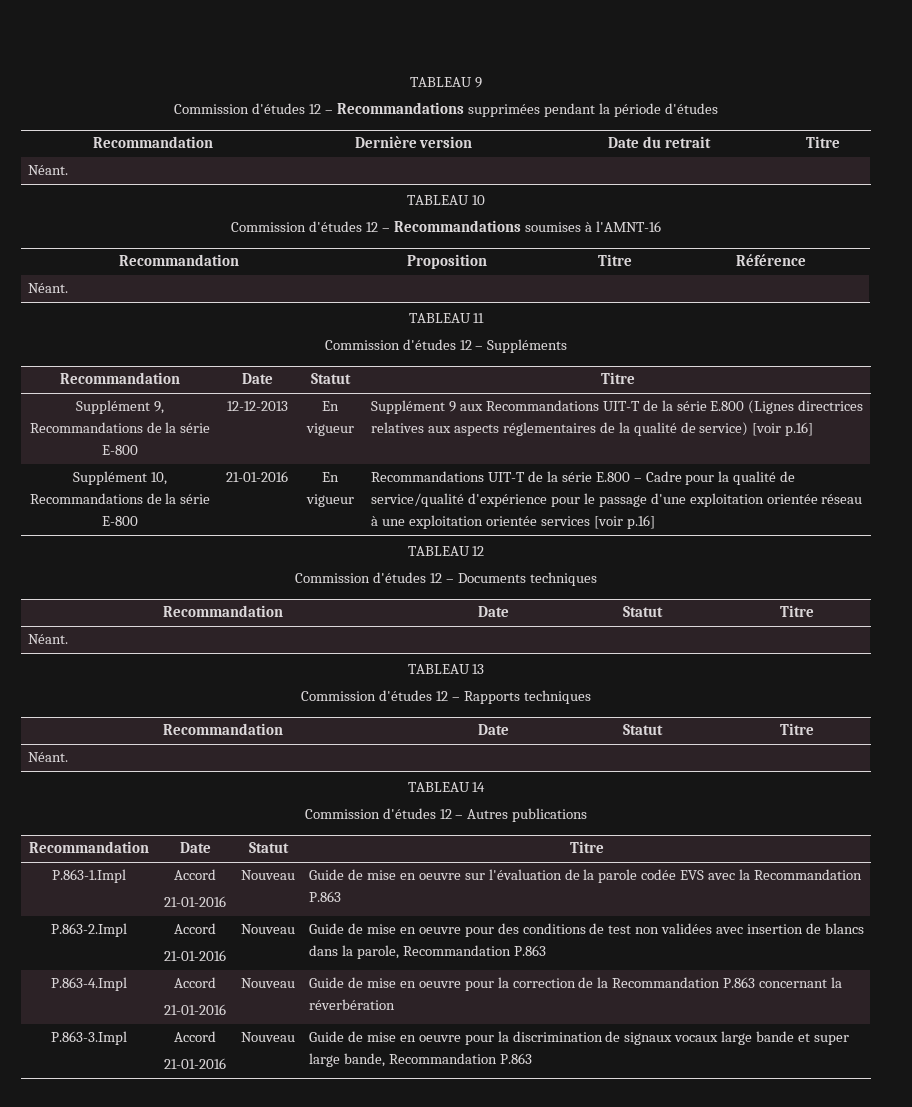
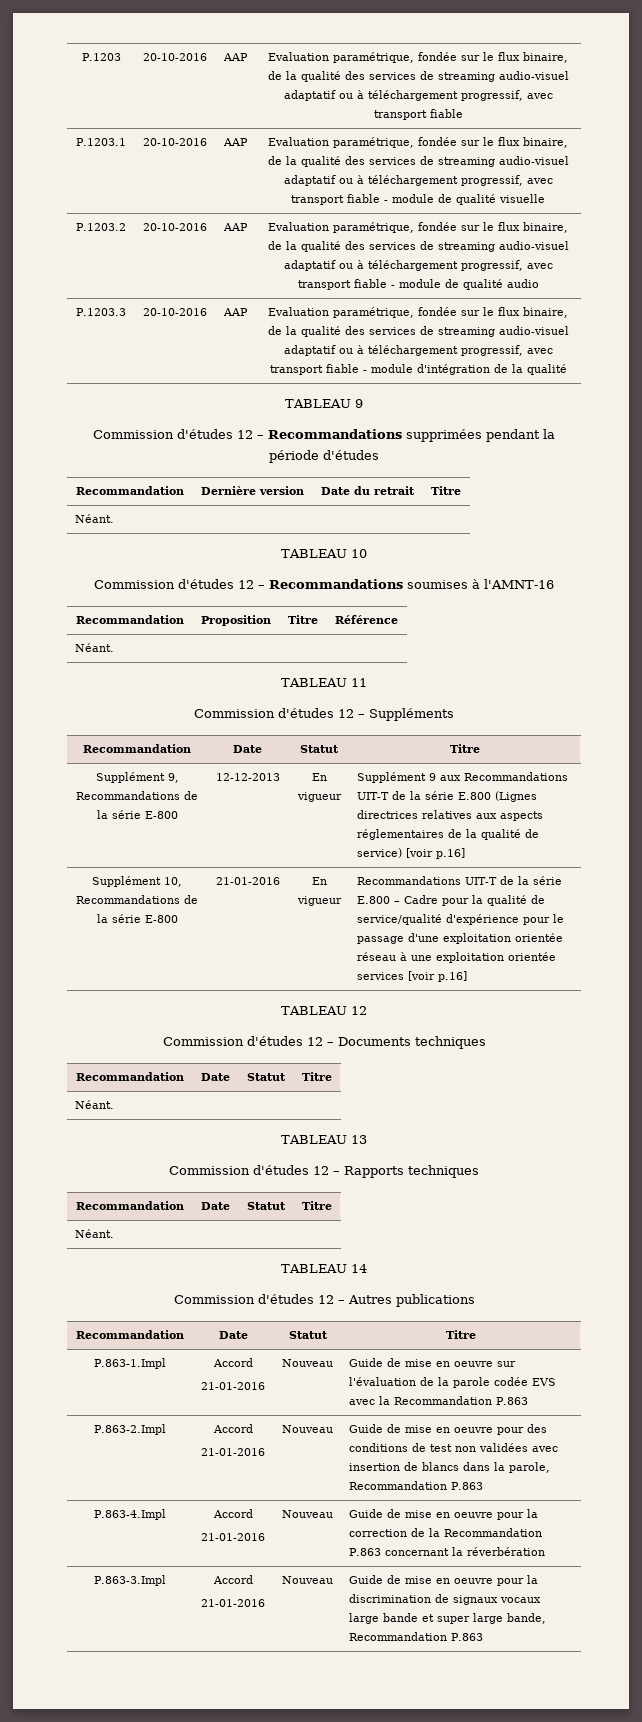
(410, 82) none -> [81,53,121,61] [143,53,207,61] [223,53,248,61] [268,52,568,63] [267,71,569,82] [283,90,553,101] [373,109,463,120] [76,138,127,146] [143,138,207,146] [223,138,248,146] [268,137,568,148] [267,156,569,167] [283,175,553,186] [291,194,545,205] [76,223,127,231] [143,223,207,231] [223,223,248,231] [268,222,568,233] [267,241,569,252] [283,260,553,271] [297,279,539,290] [76,308,127,316] [143,308,207,316] [223,308,248,316] [268,307,568,318] [267,326,569,337] [283,345,553,356] [269,364,567,375] P.1203 | 20-10-2016 | AAP | Evaluation paramétrique, fondée sur le flux binaire, de la qualité des services de streaming audio-visuel adaptatif ou à téléchargement progressif, avec transport fiable // P.1203.1 | 20-10-2016 | AAP | Evaluation paramétrique, fondée sur le flux binaire, de la qualité des services de streaming audio-visuel adaptatif ou à téléchargement progressif, avec transport fiable - module de qualité visuelle // P.1203.2 | 20-10-2016 | AAP | Evaluation paramétrique, fondée sur le flux binaire, de la qualité des services de streaming audio-visuel adaptatif ou à téléchargement progressif, avec transport fiable - module de qualité audio // P.1203.3 | 20-10-2016 | AAP | Evaluation paramétrique, fondée sur le flux binaire, de la qualité des services de streaming audio-visuel adaptatif ou à téléchargement progressif, avec transport fiable - module d'intégration de la qualité //

